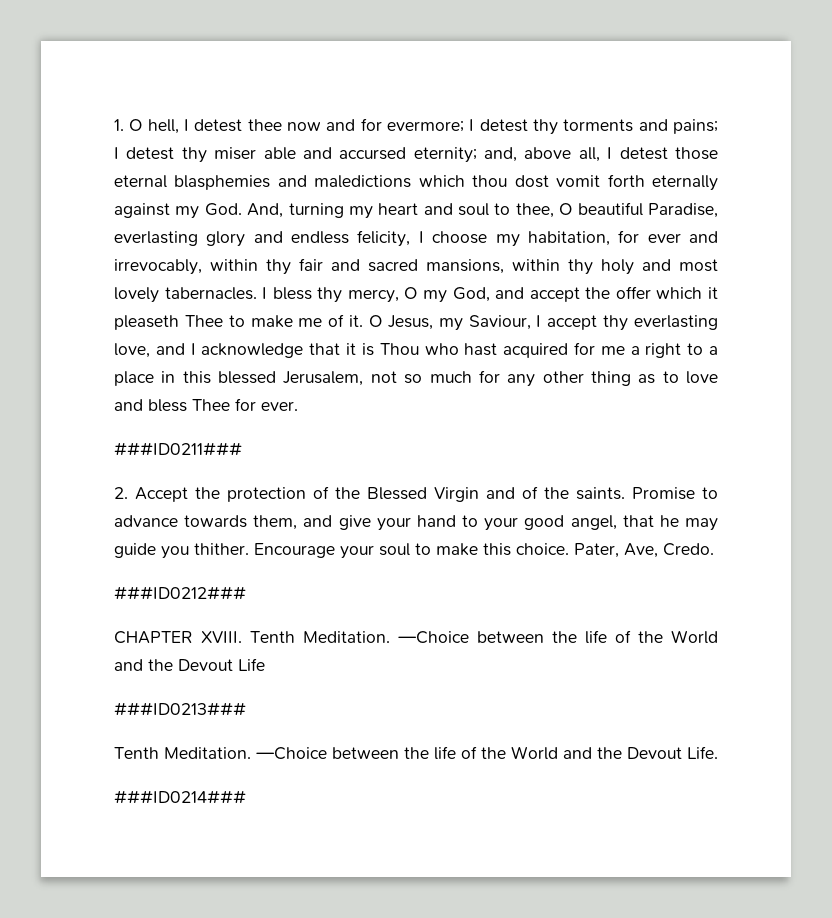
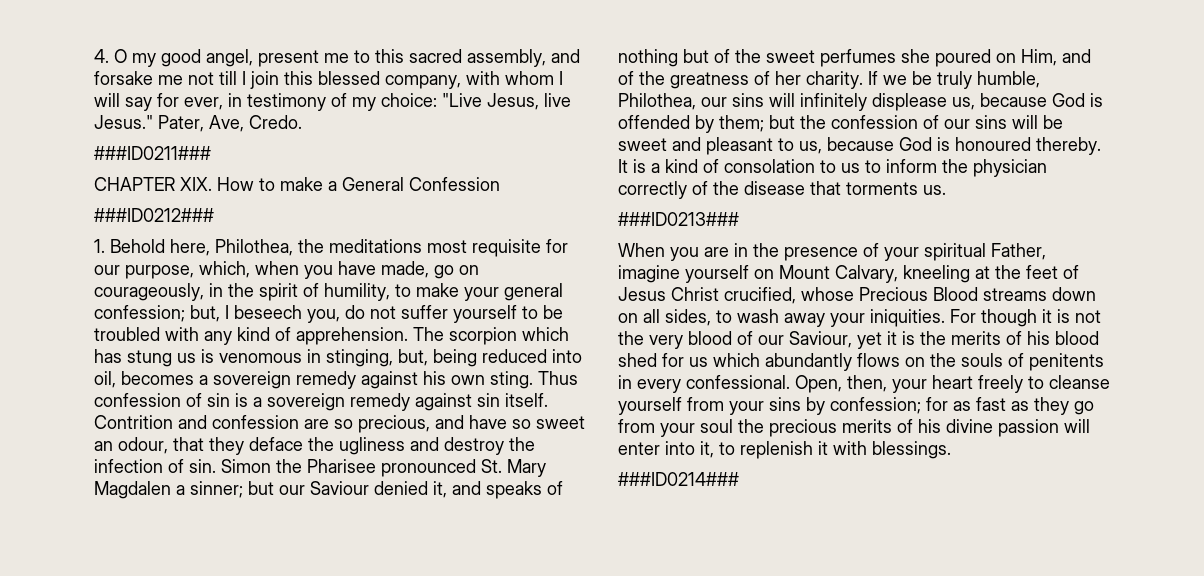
[114,118,718,135] [114,147,718,163] [114,174,719,191] [114,202,718,219] [114,230,719,247] [114,258,718,275] [114,286,718,303] [114,314,718,331] [114,342,718,358] [114,370,718,387] [114,398,298,412] [114,442,242,456] [114,486,718,502] [114,515,718,531] [114,543,714,559] [114,586,246,600] [114,630,718,644] [114,658,265,671] [114,702,246,716] [114,746,718,760] 1. O hell, I detest thee now and for evermore; I detest thy torments and pains; I detest thy miser able and accursed eternity; and, above all, I detest those eternal blasphemies and maledictions which thou dost vomit forth eternally against my God. And, turning my heart and soul to thee, O beautiful Paradise, everlasting glory and endless felicity, I choose my habitation, for ever and irrevocably, within thy fair and sacred mansions, within thy holy and most lovely tabernacles. I bless thy mercy, O my God, and accept the offer which it pleaseth Thee to make me of it. O Jesus, my Saviour, I accept thy everlasting love, and I acknowledge that it is Thou who hast acquired for me a right to a place in this blessed Jerusalem, not so much for any other thing as to love and bless Thee for ever. // ###ID0211### // 2. Accept the protection of the Blessed Virgin and of the saints. Promise to advance towards them, and give your hand to your good angel, that he may guide you thither. Encourage your soul to make this choice. Pater, Ave, Credo. // ###ID0212### // CHAPTER XVIII. Tenth Meditation. —Choice between the life of the World and the Devout Life // ###ID0213### // Tenth Meditation. —Choice between the life of the World and the Devout Life. -> [94,49,580,67] [94,71,563,89] [94,93,571,111] [94,115,302,132] [94,146,211,160] [94,177,500,191] [94,208,214,222] [94,239,568,257] [94,261,479,279] [94,283,563,301] [94,305,563,323] [94,327,569,345] [94,349,582,367] [94,371,578,389] [94,393,548,411] [94,415,585,433] [94,437,535,455] [94,459,546,477] [94,481,563,499] [618,49,1091,67] [618,71,1040,89] [618,93,1103,111] [618,115,1063,133] [618,137,1101,155] [618,159,1047,177] [618,181,946,199] [618,212,739,226] [618,243,1046,261] [618,265,1079,283] [618,287,1096,304] [618,309,1101,327] [618,331,1099,349] [618,353,1104,371] [618,375,1110,393] [618,397,1094,415] [618,419,1090,437] [618,441,951,459] 4. O my good angel, present me to this sacred assembly, and forsake me not till I join this blessed company, with whom I will say for ever, in testimony of my choice: "Live Jesus, live Jesus." Pater, Ave, Credo. // ###ID0211### // CHAPTER XIX. How to make a General Confession // ###ID0212### // 1. Behold here, Philothea, the meditations most requisite for our purpose, which, when you have made, go on courageously, in the spirit of humility, to make your general confession; but, I beseech you, do not suffer yourself to be troubled with any kind of apprehension. The scorpion which has stung us is venomous in stinging, but, being reduced into oil, becomes a sovereign remedy against his own sting. Thus confession of sin is a sovereign remedy against sin itself. Contrition and confession are so precious, and have so sweet an odour, that they deface the ugliness and destroy the infection of sin. Simon the Pharisee pronounced St. Mary Magdalen a sinner; but our Saviour denied it, and speaks of nothing but of the sweet perfumes she poured on Him, and of the greatness of her charity. If we be truly humble, Philothea, our sins will infinitely displease us, because God is offended by them; but the confession of our sins will be sweet and pleasant to us, because God is honoured thereby. It is a kind of consolation to us to inform the physician correctly of the disease that torments us. // ###ID0213### // When you are in the presence of your spiritual Father, imagine yourself on Mount Calvary, kneeling at the feet of Jesus Christ crucified, whose Precious Blood streams down on all sides, to wash away your iniquities. For though it is not the very blood of our Saviour, yet it is the merits of his blood shed for us which abundantly flows on the souls of penitents in every confessional. Open, then, your heart freely to cleanse yourself from your sins by confession; for as fast as they go from your soul the precious merits of his divine passion will enter into it, to replenish it with blessings.

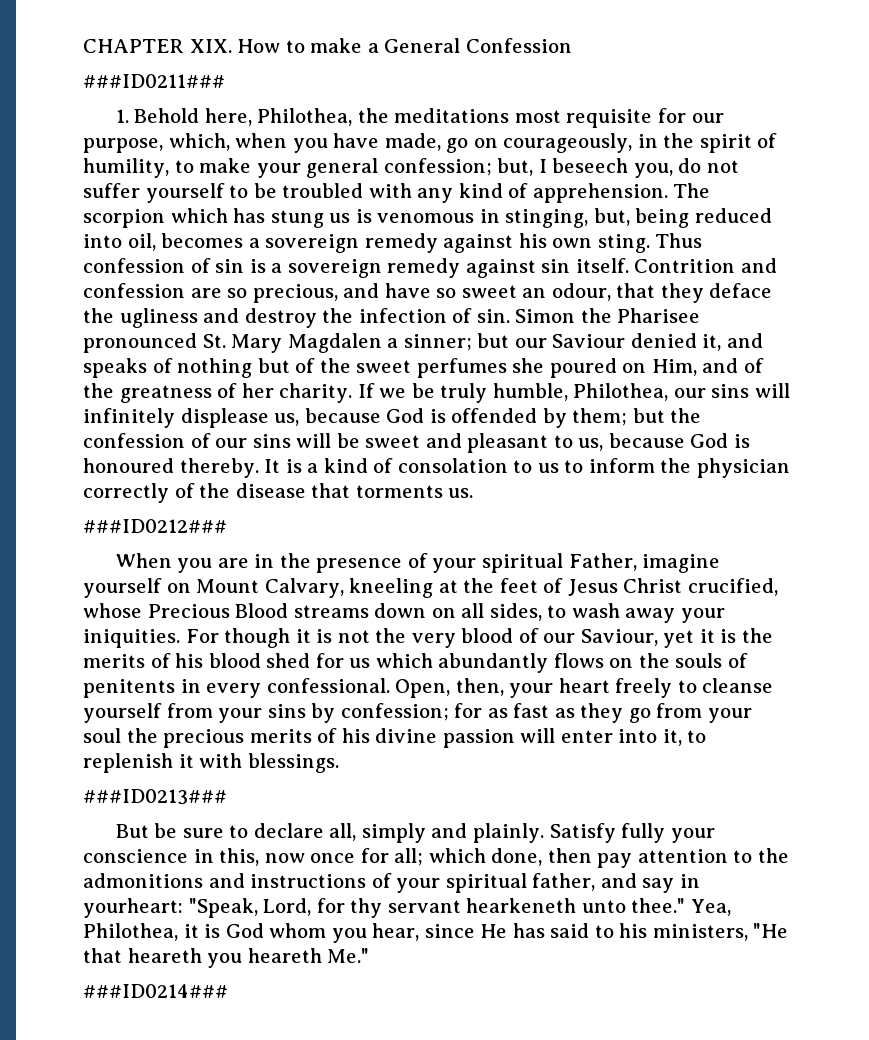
[94,49,580,67] [94,71,563,89] [94,93,571,111] [94,115,302,132] [94,146,211,160] 4. O my good angel, present me to this sacred assembly, and forsake me not till I join this blessed company, with whom I will say for ever, in testimony of my choice: "Live Jesus, live Jesus." Pater, Ave, Credo. // ###ID0211### // -> (83, 46) none
[94,208,214,222] ###ID0212### -> [83,74,225,88] ###ID0211###
[618,212,739,226] ###ID0213### -> [83,519,227,533] ###ID0212###
(951, 450) none -> [83,789,227,805] [115,823,715,843] [83,848,789,868] [83,873,700,893] [83,898,731,918] [83,923,789,943] [83,948,370,968] // ###ID0213### // But be sure to declare all, simply and plainly. Satisfy fully your conscience in this, now once for all; which done, then pay attention to the admonitions and instructions of your spiritual father, and say in yourheart: "Speak, Lord, for thy servant hearkeneth unto thee." Yea, Philothea, it is God whom you hear, since He has said to his ministers, "He that heareth you heareth Me."

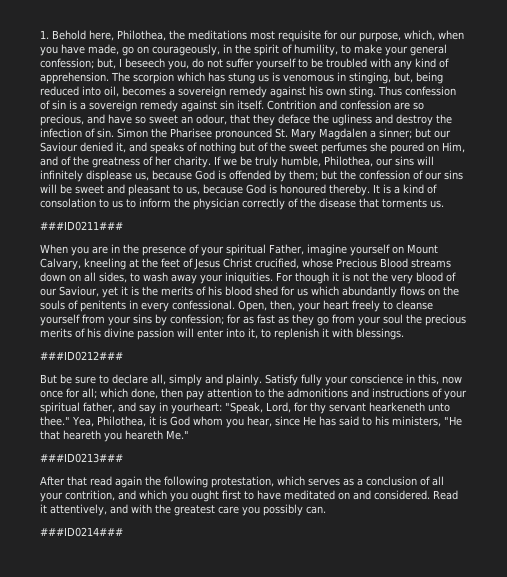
[83,38,572,53] [83,74,225,88] CHAPTER XIX. How to make a General Confession // ###ID0211### // -> (40, 34) none
[83,519,227,533] ###ID0212### -> [40,221,123,231] ###ID0211###
[83,789,227,805] ###ID0213### -> [40,351,123,361] ###ID0212###
(370, 955) none -> [40,453,123,463] [40,476,444,488] [40,490,458,502] [40,504,326,516] // ###ID0213### // After that read again the following protestation, which serves as a conclusion of all your contrition, and which you ought first to have meditated on and considered. Read it attentively, and with the greatest care you possibly can.

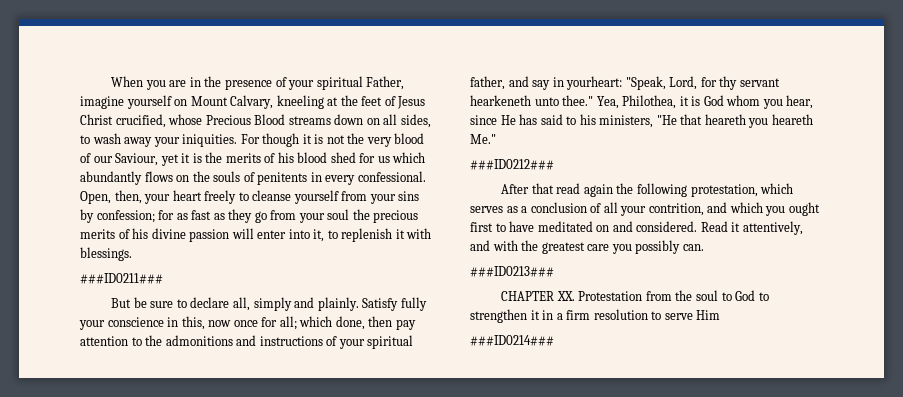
[40,30,464,42] [40,44,447,56] [40,58,449,70] [40,72,443,84] [40,86,456,98] [40,100,424,112] [40,114,452,126] [40,128,451,140] [40,142,465,154] [40,156,434,168] [40,170,463,182] [40,184,437,196] [40,198,444,210] [40,221,123,231] 1. Behold here, Philothea, the meditations most requisite for our purpose, which, when you have made, go on courageously, in the spirit of humility, to make your general confession; but, I beseech you, do not suffer yourself to be troubled with any kind of apprehension. The scorpion which has stung us is venomous in stinging, but, being reduced into oil, becomes a sovereign remedy against his own sting. Thus confession of sin is a sovereign remedy against sin itself. Contrition and confession are so precious, and have so sweet an odour, that they deface the ugliness and destroy the infection of sin. Simon the Pharisee pronounced St. Mary Magdalen a sinner; but our Saviour denied it, and speaks of nothing but of the sweet perfumes she poured on Him, and of the greatness of her charity. If we be truly humble, Philothea, our sins will infinitely displease us, because God is offended by them; but the confession of our sins will be sweet and pleasant to us, because God is honoured thereby. It is a kind of consolation to us to inform the physician correctly of the disease that torments us. // ###ID0211### // -> (111, 81) none
[40,351,123,361] ###ID0212### -> [80,273,163,284] ###ID0211###
[40,453,123,463] ###ID0213### -> [470,159,554,170] ###ID0212###
(326, 510) none -> [470,266,554,277] [501,290,769,301] [470,309,721,323] // ###ID0213### // CHAPTER XX. Protestation from the soul to God to strengthen it in a firm resolution to serve Him

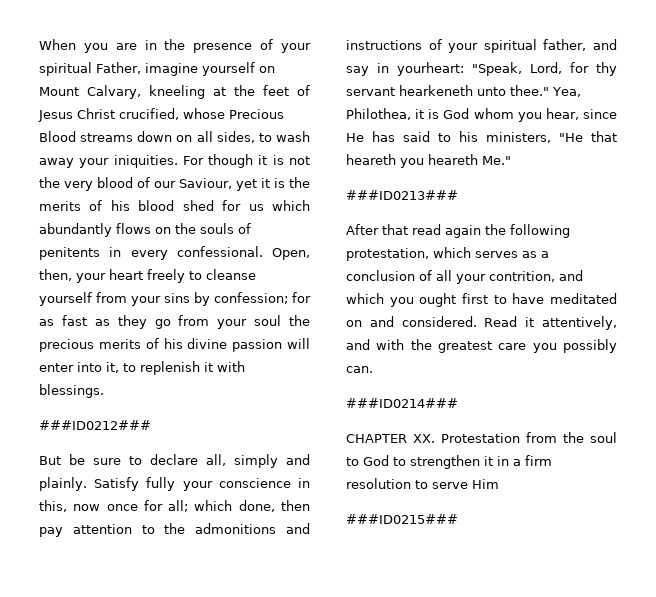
[80,273,163,284] ###ID0211### -> [39,420,151,430] ###ID0212###
[470,159,554,170] ###ID0212### -> [346,190,458,200] ###ID0213###
[470,266,554,277] ###ID0213### -> [346,398,458,408] ###ID0214###
[470,335,554,346] ###ID0214### -> [346,514,458,524] ###ID0215###

